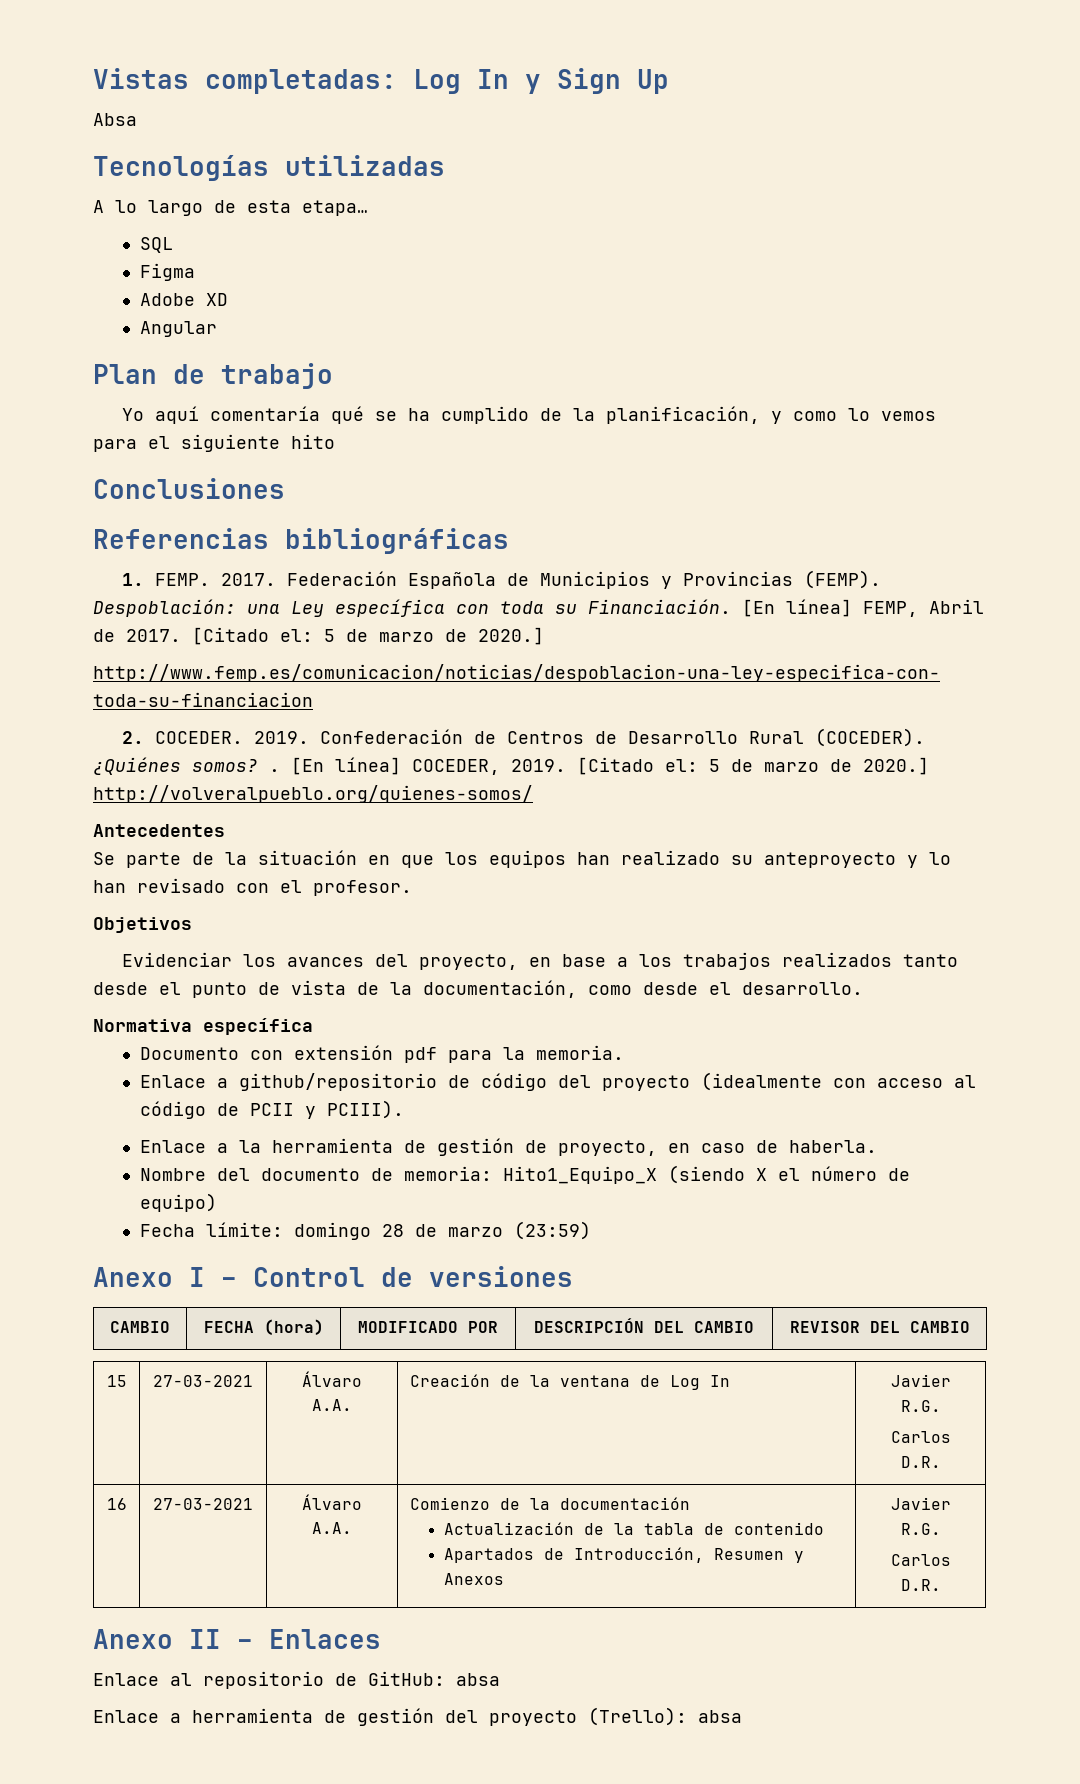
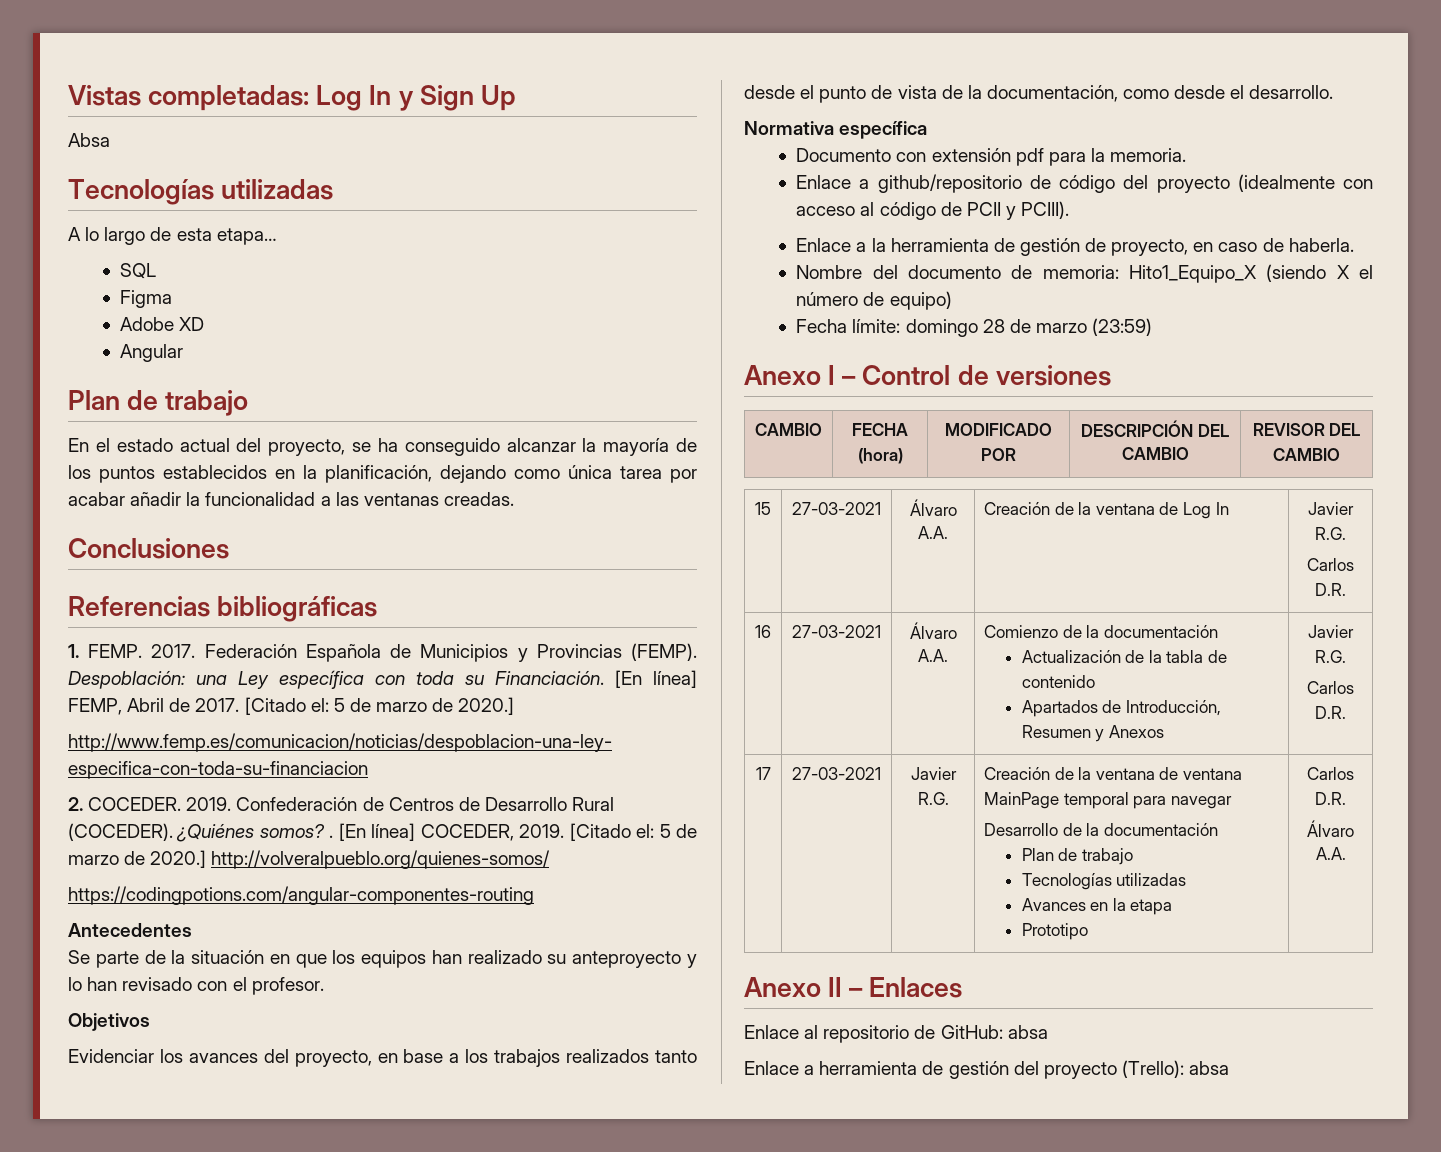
[121,406,936,424] [93,434,335,452] Yo aquí comentaría qué se ha cumplido de la planificación, y como lo vemos para el siguiente hito -> [68,438,698,456] [68,465,697,483] [68,492,514,506] En el estado actual del proyecto, se ha conseguido alcanzar la mayoría de los puntos establecidos en la planificación, dejando como única tarea por acabar añadir la funcionalidad a las ventanas creadas.
(533, 794) none -> [68,886,534,905] // https://codingpotions.com/angular-componentes-routing
(941, 1585) none -> [755,767,771,780] [792,767,881,780] [910,767,957,780] [917,792,949,805] [984,767,1243,780] [984,792,1232,809] [984,823,1218,836] [1021,848,1133,865] [1021,873,1187,890] [1021,898,1173,915] [1021,923,1088,940] [1307,767,1354,780] [1315,792,1346,805] [1307,820,1354,837] [1315,847,1346,860] // 17 | 27-03-2021 | Javier R.G. | Creación de la ventana de ventana MainPage temporal para navegar // Desarrollo de la documentación // Plan de trabajo // Tecnologías utilizadas // Avances en la etapa // Prototipo | Carlos D.R. // Álvaro A.A.

